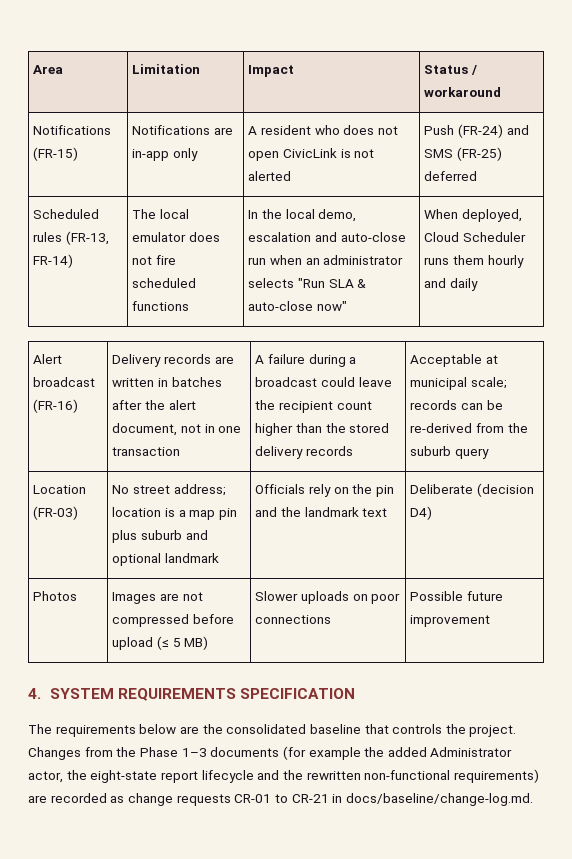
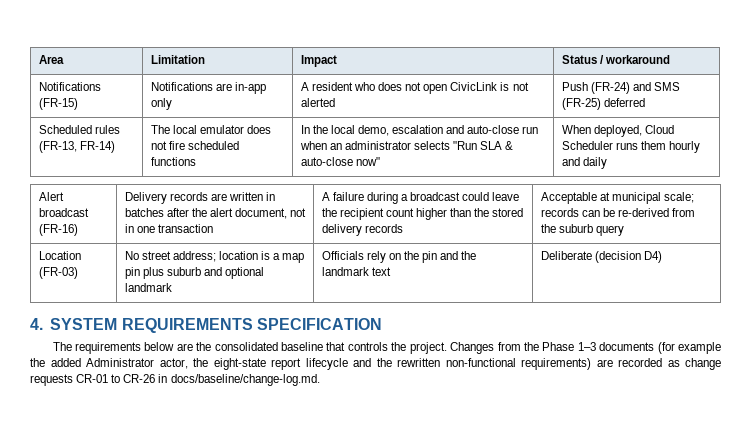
[33,591,78,601] [112,592,203,604] [112,614,235,627] [112,636,209,650] [255,591,401,604] [255,615,332,624] [410,591,504,601] [410,615,491,627] // Photos | Images are not compressed before upload (≤ 5 MB) | Slower uploads on poor connections | Possible future improvement -> (662, 257) none
[291,794,329,803] CR-21 -> [123,374,156,383] CR-26

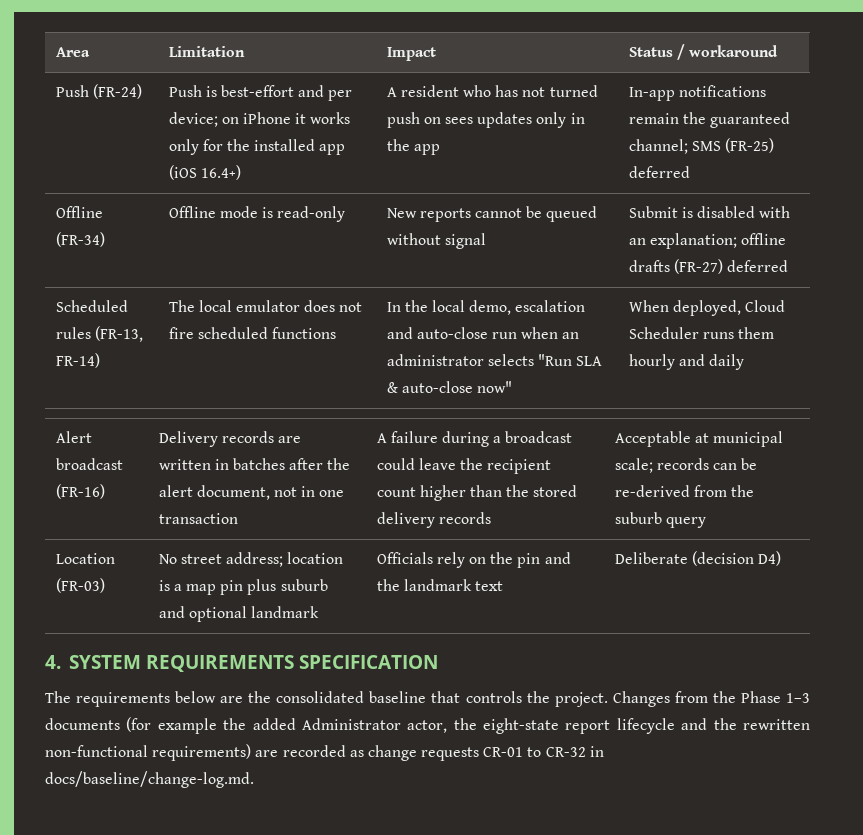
[38,82,101,91] [38,98,78,110] [150,82,266,94] [150,98,172,110] [300,82,529,94] [300,98,335,107] [561,82,681,94] [561,98,601,110] Notifications (FR-15) | Notifications are in-app only | A resident who does not open CivicLink is not alerted | Push (FR-24) and SMS (FR-25) -> [55,84,142,99] [168,85,353,101] [168,112,351,127] [168,139,346,155] [168,165,241,180] [386,85,598,97] [386,112,585,128] [386,139,440,155] [628,85,766,101] [628,112,791,128] [628,138,775,154] [628,166,690,178] [55,206,103,218] [55,232,105,247] [168,206,346,222] [386,206,598,222] [386,233,486,249] [628,206,791,218] [628,233,787,249] [628,259,723,274] Push (FR-24) | Push is best-effort and per device; on iPhone it works only for the installed app (iOS 16.4+) | A resident who has not turned push on sees updates only in the app | In-app notifications remain the guaranteed channel; SMS (FR-25) deferred // Offline (FR-34) | Offline mode is read-only | New reports cannot be queued without signal | Submit is disabled with an explanation; offline drafts (FR-27)
[123,374,156,383] CR-26 -> [545,747,586,757] CR-32

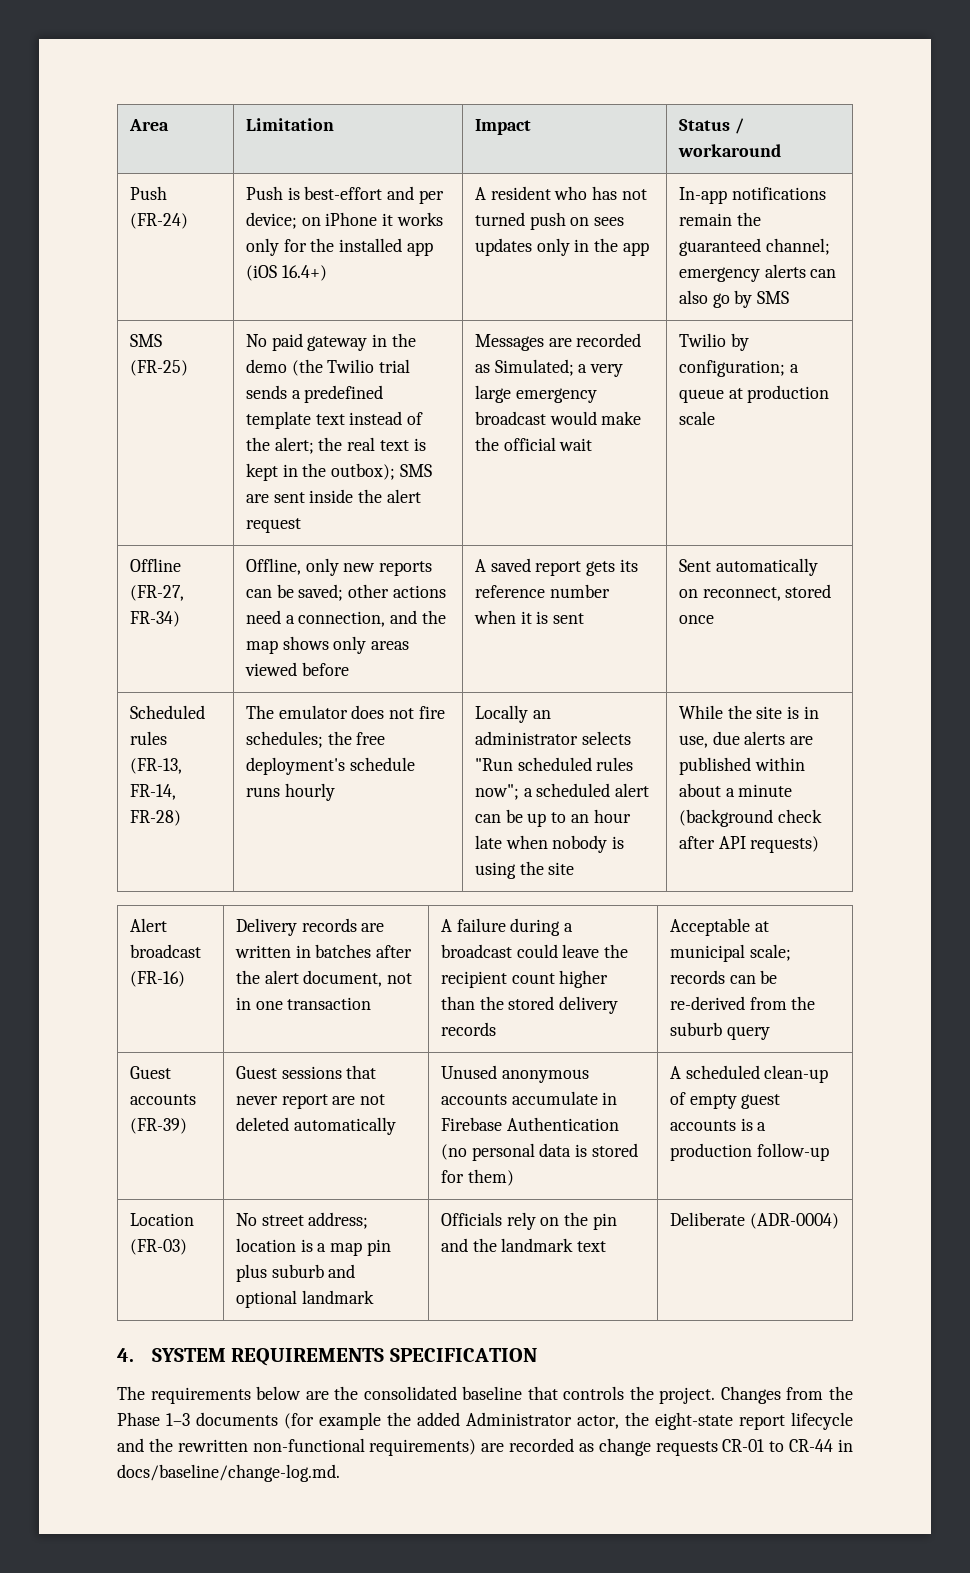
[691,138,775,153] [628,166,690,178] [55,206,103,218] [55,232,105,247] [168,206,346,222] [386,206,598,222] [386,233,486,249] [628,206,791,218] [628,233,787,249] [628,259,789,274] SMS (FR-25) deferred // Offline (FR-34) | Offline mode is read-only | New reports cannot be queued without signal | Submit is disabled with an explanation; offline drafts (FR-27) deferred -> [679,264,837,282] [679,290,790,308] [130,334,163,347] [130,360,189,376] [246,333,416,351] [246,359,411,376] [246,385,384,403] [246,411,424,429] [246,437,426,454] [246,463,432,481] [246,489,421,503] [246,518,302,533] [475,333,642,351] [475,359,624,377] [475,385,597,403] [475,411,642,425] [475,437,593,451] [679,333,749,351] [679,360,799,377] [679,385,830,403] [679,411,716,425] [130,558,182,572] [130,585,185,601] [130,611,181,627] [246,558,433,576] [246,584,446,601] [246,610,446,627] [246,636,410,654] [245,662,349,676] [475,558,638,576] [475,584,610,598] [474,610,585,624] [679,558,818,576] [679,584,832,601] [679,615,715,624] emergency alerts can also go by SMS // SMS (FR-25) | No paid gateway in the demo (the Twilio trial sends a predefined template text instead of the alert; the real text is kept in the outbox); SMS are sent inside the alert request | Messages are recorded as Simulated; a very large emergency broadcast would make the official wait | Twilio by configuration; a queue at production scale // Offline (FR-27, FR-34) | Offline, only new reports can be saved; other actions need a connection, and the map shows only areas viewed before | A saved report gets its reference number when it is sent | Sent automatically on reconnect, stored once
[55,353,100,368] [168,300,232,312] FR-14) | The local -> [130,784,177,800] [130,810,182,826] [246,705,275,719] FR-14, FR-28) | The
[197,327,337,339] [386,300,586,315] [386,327,580,339] [386,354,603,366] [386,381,513,393] [628,300,786,316] [628,327,775,339] [628,354,745,370] scheduled functions | In the local demo, escalation and auto-close run when an administrator selects "Run SLA & auto-close now" | When deployed, Cloud Scheduler runs them hourly and daily -> [246,731,386,748] [246,757,415,775] [246,783,335,801] [475,705,551,723] [475,731,631,745] [475,757,634,771] [475,783,650,800] [475,809,631,827] [475,835,625,853] [475,861,575,879] [679,705,819,719] [679,731,814,748] [679,757,805,775] [679,783,793,797] [679,809,822,827] [679,836,820,853] schedules; the free deployment's schedule runs hourly | Locally an administrator selects "Run scheduled rules now"; a scheduled alert can be up to an hour late when nobody is using the site | While the site is in use, due alerts are published within about a minute (background check after API requests)
(706, 522) none -> [130,1066,172,1079] [130,1094,197,1105] [130,1118,188,1134] [236,1065,377,1079] [236,1094,386,1109] [236,1117,396,1135] [441,1065,589,1083] [441,1091,618,1105] [441,1117,619,1131] [441,1143,638,1161] [441,1169,514,1186] [670,1065,829,1083] [670,1092,781,1109] [670,1118,767,1131] [670,1143,829,1161] // Guest accounts (FR-39) | Guest sessions that never report are not deleted automatically | Unused anonymous accounts accumulate in Firebase Authentication (no personal data is stored for them) | A scheduled clean-up of empty guest accounts is a production follow-up
[691,551,782,566] (decision D4) -> [749,1213,839,1229] (ADR-0004)
[545,747,586,757] CR-32 -> [789,1439,834,1452] CR-44

